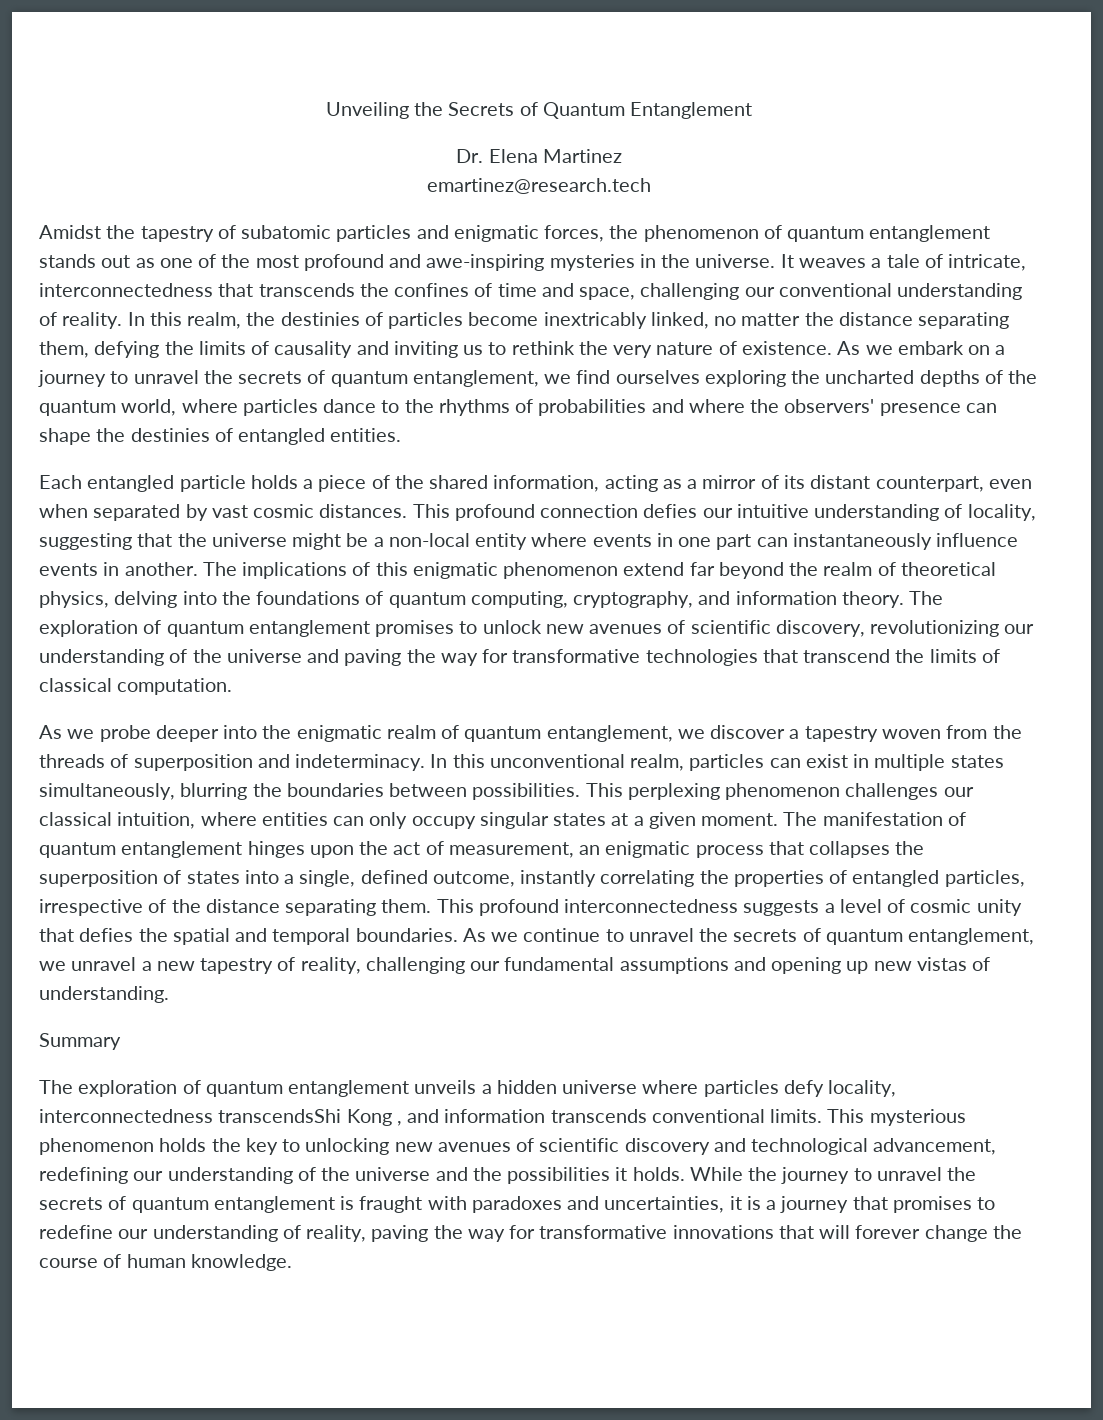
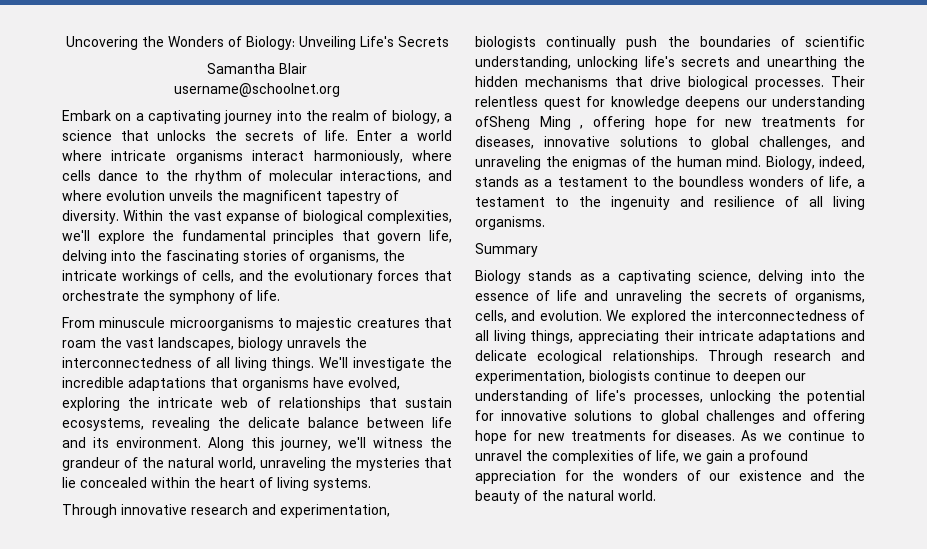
[325,102,753,119] [456,149,622,163] [427,178,651,194] [39,225,991,242] [39,254,1027,271] [39,283,1023,300] [39,312,1010,329] [39,341,1006,358] [38,370,1038,387] [39,399,997,416] [39,428,402,445] [39,475,1032,492] [39,504,1036,521] [39,533,1019,550] [39,562,996,579] [39,591,944,608] [39,620,1035,637] [39,649,1000,666] [39,678,233,695] [39,725,1022,742] [39,754,1004,771] [39,783,974,800] [39,812,966,829] [39,841,925,858] [39,870,1025,887] [39,899,1022,916] [39,928,458,945] Unveiling the Secrets of Quantum Entanglement // Dr. Elena Martinez // emartinez@research.tech // Amidst the tapestry of subatomic particles and enigmatic forces, the phenomenon of quantum entanglement stands out as one of the most profound and awe-inspiring mysteries in the universe. It weaves a tale of intricate, interconnectedness that transcends the confines of time and space, challenging our conventional understanding of reality. In this realm, the destinies of particles become inextricably linked, no matter the distance separating them, defying the limits of causality and inviting us to rethink the very nature of existence. As we embark on a journey to unravel the secrets of quantum entanglement, we find ourselves exploring the uncharted depths of the quantum world, where particles dance to the rhythms of probabilities and where the observers' presence can shape the destinies of entangled entities. // Each entangled particle holds a piece of the shared information, acting as a mirror of its distant counterpart, even when separated by vast cosmic distances. This profound connection defies our intuitive understanding of locality, suggesting that the universe might be a non-local entity where events in one part can instantaneously influence events in another. The implications of this enigmatic phenomenon extend far beyond the realm of theoretical physics, delving into the foundations of quantum computing, cryptography, and information theory. The exploration of quantum entanglement promises to unlock new avenues of scientific discovery, revolutionizing our understanding of the universe and paving the way for transformative technologies that transcend the limits of classical computation. // As we probe deeper into the enigmatic realm of quantum entanglement, we discover a tapestry woven from the threads of superposition and indeterminacy. In this unconventional realm, particles can exist in multiple states simultaneously, blurring the boundaries between possibilities. This perplexing phenomenon challenges our classical intuition, where entities can only occupy singular states at a given moment. The manifestation of quantum entanglement hinges upon the act of measurement, an enigmatic process that collapses the superposition of states into a single, defined outcome, instantly correlating the properties of entangled particles, irrespective of the distance separating them. This profound interconnectedness suggests a level of cosmic unity that defies the spatial and temporal boundaries. -> [65,36,449,50] [207,63,307,74] [174,83,340,97] [62,110,453,124] [62,130,452,141] [62,150,452,164] [62,170,452,184] [62,190,399,204] [62,210,452,224] [62,230,452,244] [62,250,405,264] [62,270,452,284] [62,290,280,304] [62,317,452,331] [62,337,367,351] [62,357,452,371] [62,377,400,391] [62,397,452,411] [62,417,452,431] [62,437,452,451] [62,457,452,471] [62,477,371,491] [62,504,390,518] [475,36,865,50] [475,56,865,70] [475,76,865,90] [475,96,865,110] [475,116,865,130] [475,136,865,150] [475,156,865,170] [475,176,865,189] [475,196,865,210] [475,216,545,230] [475,243,538,257] [475,270,865,284] [475,290,865,304] [475,310,865,324] [475,330,865,344] [475,350,865,364] [475,370,806,384] [475,390,865,404] [475,410,865,424] [475,430,736,444] Uncovering the Wonders of Biology: Unveiling Life's Secrets // Samantha Blair // username@schoolnet.org // Embark on a captivating journey into the realm of biology, a science that unlocks the secrets of life. Enter a world where intricate organisms interact harmoniously, where cells dance to the rhythm of molecular interactions, and where evolution unveils the magnificent tapestry of diversity. Within the vast expanse of biological complexities, we'll explore the fundamental principles that govern life, delving into the fascinating stories of organisms, the intricate workings of cells, and the evolutionary forces that orchestrate the symphony of life. // From minuscule microorganisms to majestic creatures that roam the vast landscapes, biology unravels the interconnectedness of all living things. We'll investigate the incredible adaptations that organisms have evolved, exploring the intricate web of relationships that sustain ecosystems, revealing the delicate balance between life and its environment. Along this journey, we'll witness the grandeur of the natural world, unraveling the mysteries that lie concealed within the heart of living systems. // Through innovative research and experimentation, biologists continually push the boundaries of scientific understanding, unlocking life's secrets and unearthing the hidden mechanisms that drive biological processes. Their relentless quest for knowledge deepens our understanding ofSheng Ming , offering hope for new treatments for diseases, innovative solutions to global challenges, and unraveling the enigmas of the human mind. Biology, indeed, stands as a testament to the boundless wonders of life, a testament to the ingenuity and resilience of all living organisms. // Summary // Biology stands as a captivating science, delving into the essence of life and unraveling the secrets of organisms, cells, and evolution. We explored the interconnectedness of all living things, appreciating their intricate adaptations and delicate ecological relationships. Through research and experimentation, biologists continue to deepen our understanding of life's processes, unlocking the potential for innovative solutions to global challenges and offering hope for new treatments for diseases.
[733,928,1035,945] [39,957,991,974] [39,986,169,1003] [39,1033,121,1050] [39,1080,897,1097] [39,1109,966,1126] [39,1138,997,1155] [39,1167,977,1184] [39,1196,996,1213] [39,1225,1022,1242] [39,1254,292,1271] secrets of quantum entanglement, we unravel a new tapestry of reality, challenging our fundamental assumptions and opening up new vistas of understanding. // Summary // The exploration of quantum entanglement unveils a hidden universe where particles defy locality, interconnectedness transcendsShi Kong , and information transcends conventional limits. This mysterious phenomenon holds the key to unlocking new avenues of scientific discovery and technological advancement, redefining our understanding of the universe and the possibilities it holds. While the journey to unravel the secrets of quantum entanglement is fraught with paradoxes and uncertainties, it is a journey that promises to redefine our understanding of reality, paving the way for transformative innovations that will forever change the course of human knowledge. -> [552,450,808,464] [475,470,865,484] [475,490,656,504] complexities of life, we gain a profound appreciation for the wonders of our existence and the beauty of the natural world.

